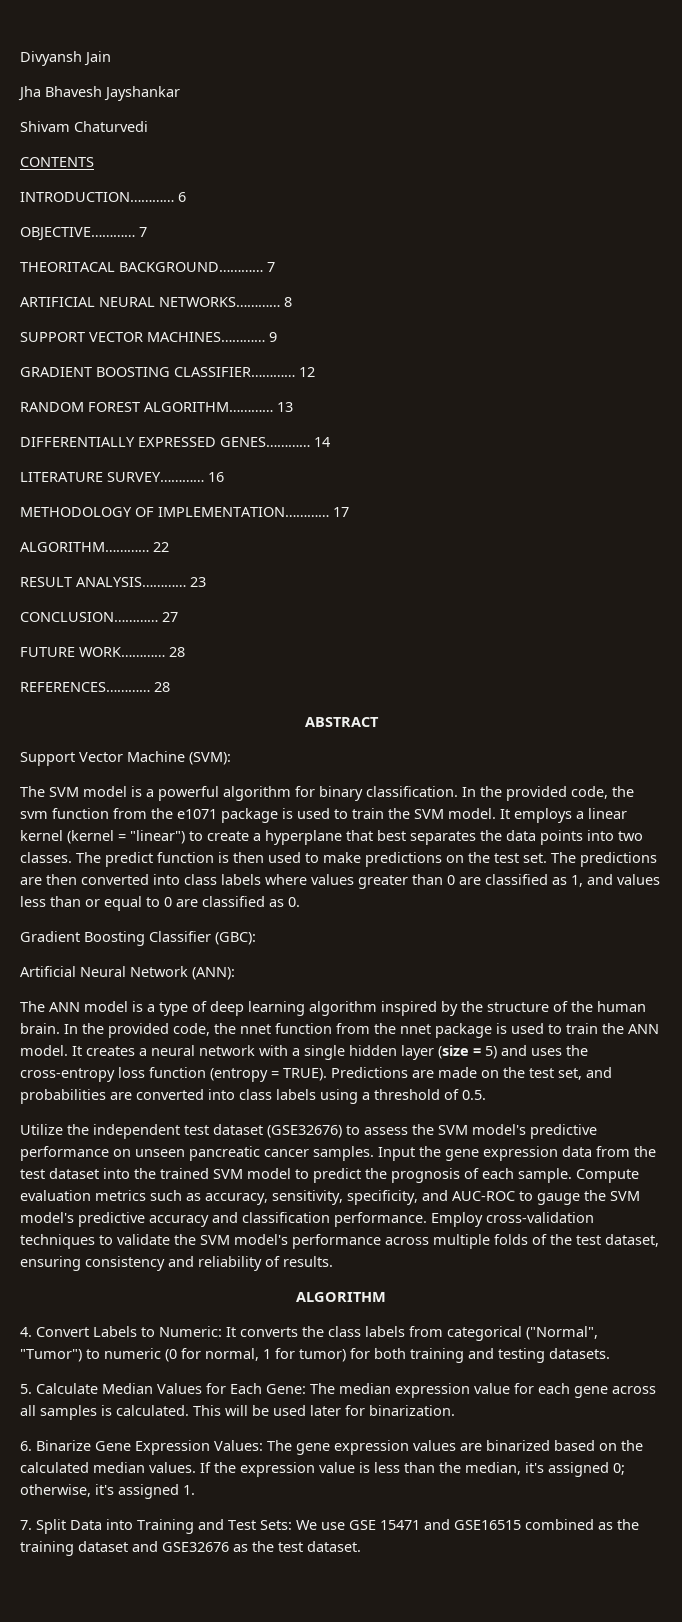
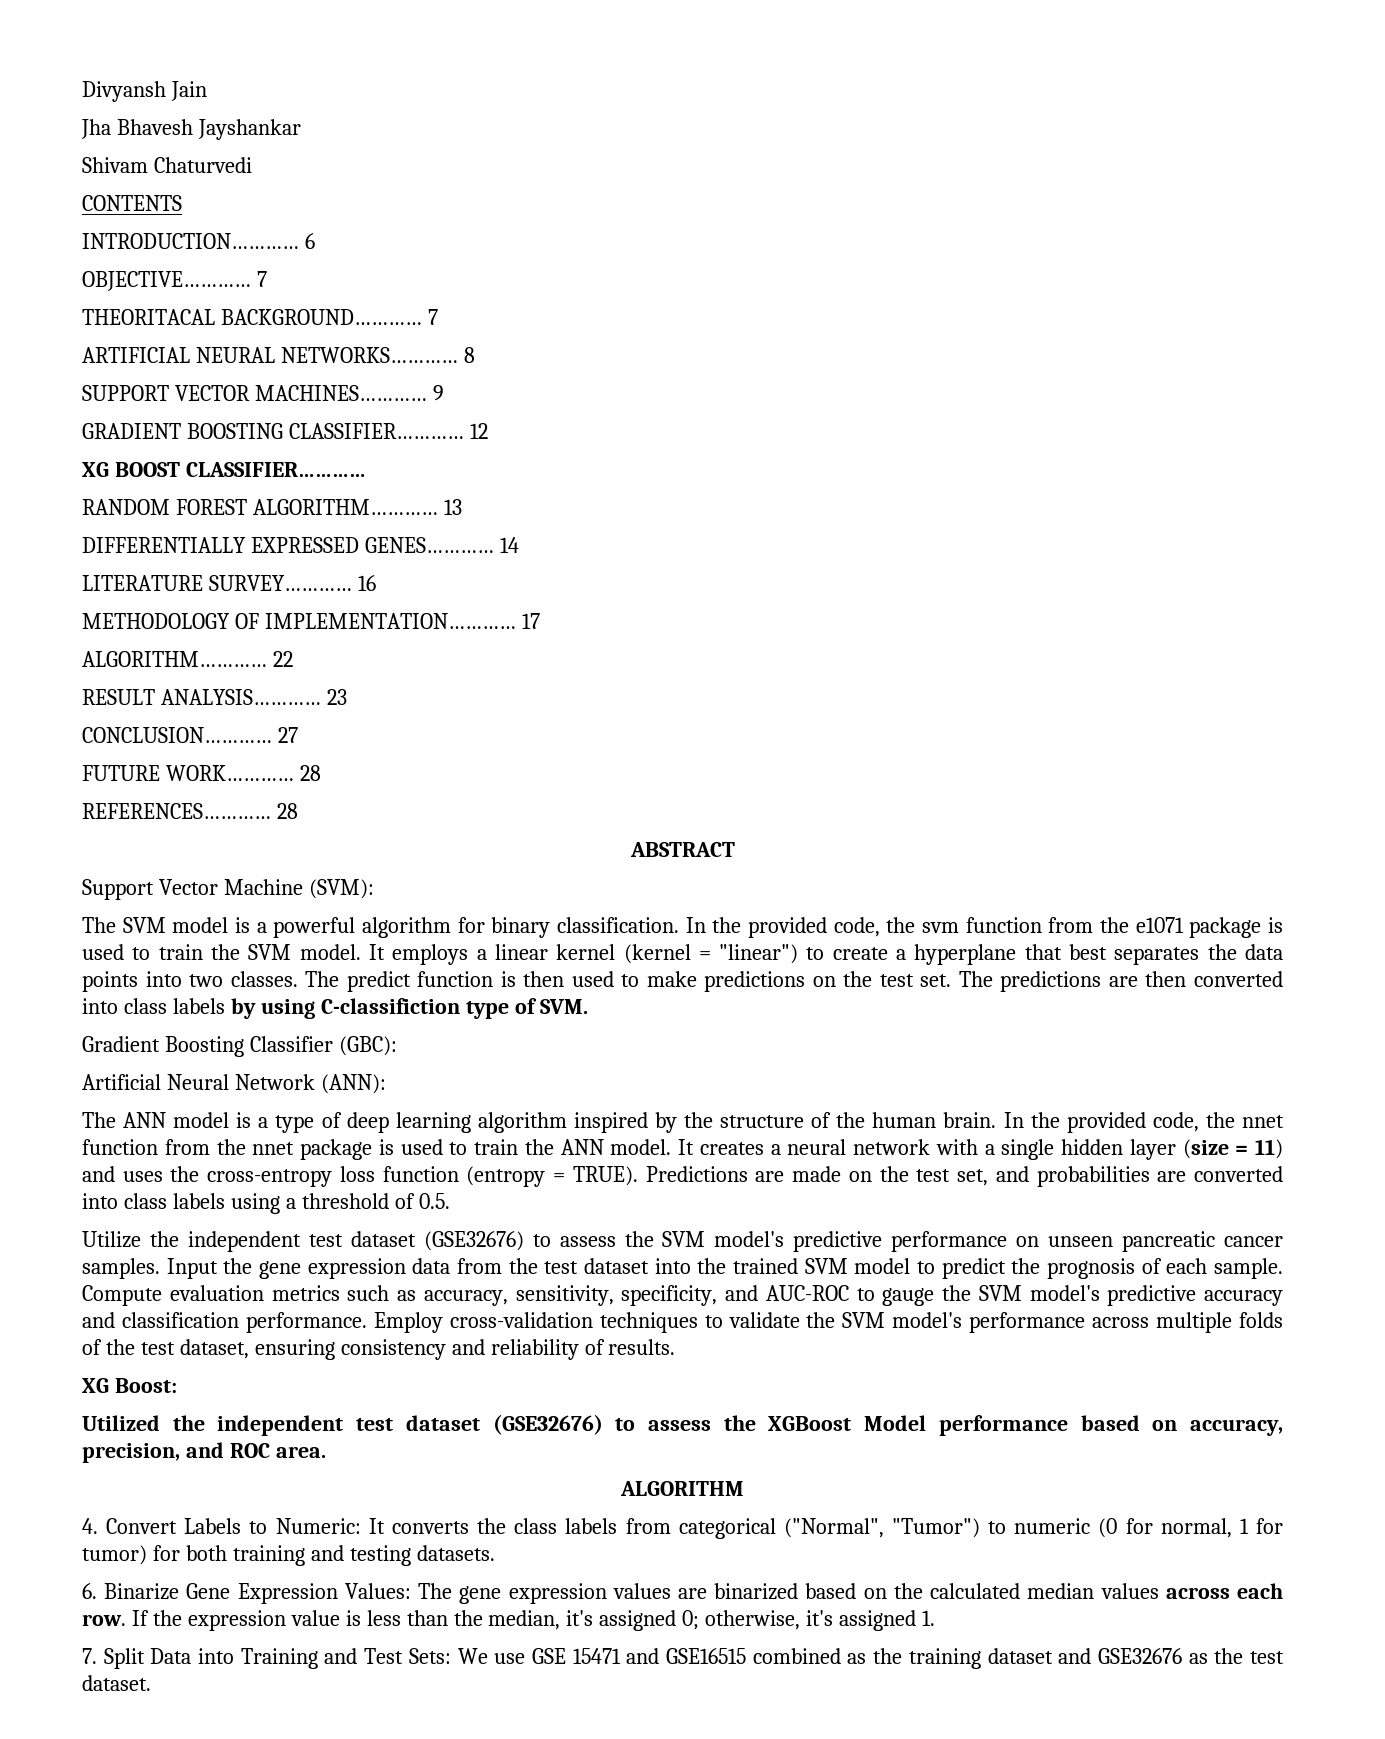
(315, 372) none -> [82,462,366,477] // XG BOOST CLASSIFIER…………
[265,874,660,889] [20,896,300,911] where values greater than 0 are classified as 1, and values less than or equal to 0 are classified as 0. -> [230,998,588,1019] by using C-classifiction type of SVM.
[485,1046,497,1059] 5) -> [1255,1139,1283,1159] 11)
(333, 1261) none -> [82,1378,177,1393] [82,1414,1283,1436] [82,1442,326,1463] // XG Boost: // Utilized the independent test dataset (GSE32676) to assess the XGBoost Model performance based on accuracy, precision, and ROC area.
[20,1383,656,1398] [20,1405,455,1420] // 5. Calculate Median Values for Each Gene: The median expression value for each gene across all samples is calculated. This will be used later for binarization. -> (495, 1553) none
[149,1462,196,1473] values. -> [1100,1583,1283,1599] [82,1614,126,1626] values across each row.

